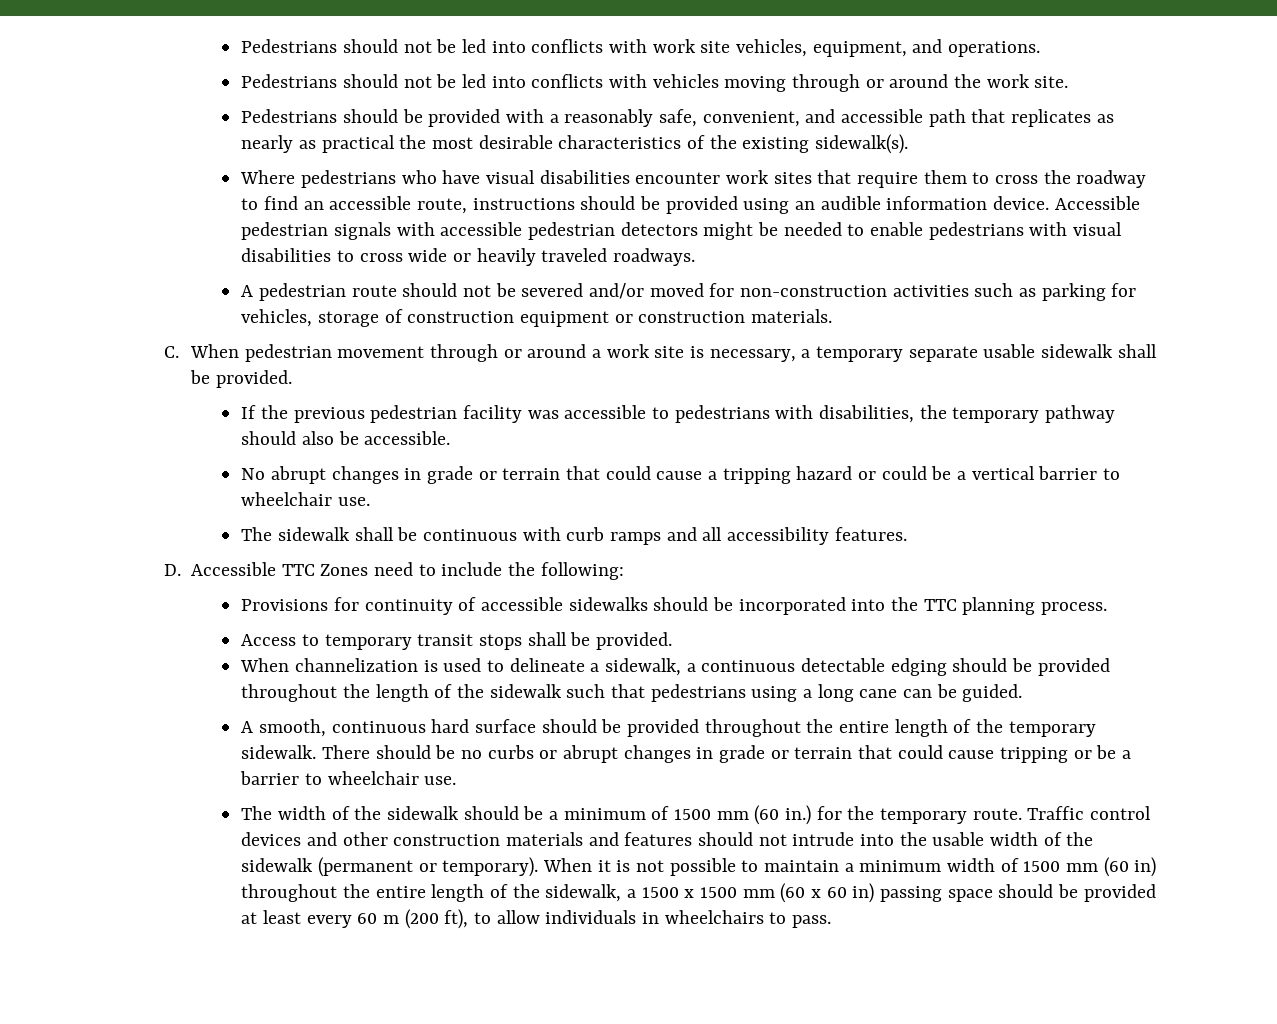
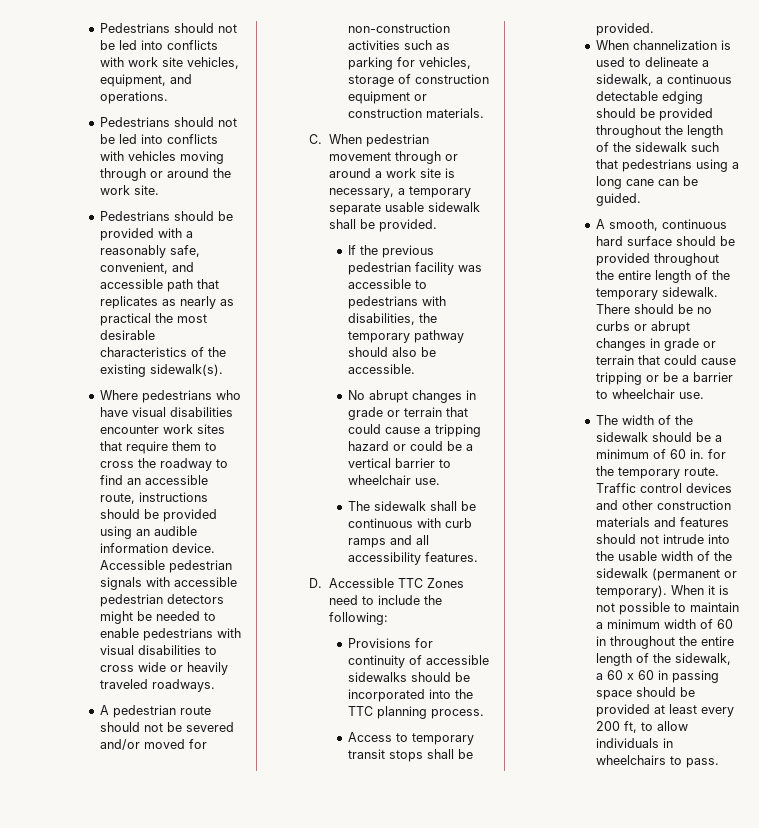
[673,805,812,825] 1500 mm (60 in.) -> [670,449,705,459] 60 in.
[1023,857,1157,877] 1500 mm (60 in) -> [717,619,734,629] [596,636,607,646] 60 in
[641,883,806,903] 1500 x 1500 mm (60 -> [607,670,624,680] 60
[852,883,875,903] in) -> [658,670,669,680] in
[357,909,469,929] 60 m (200 ft), -> [596,721,638,733] 200 ft,

